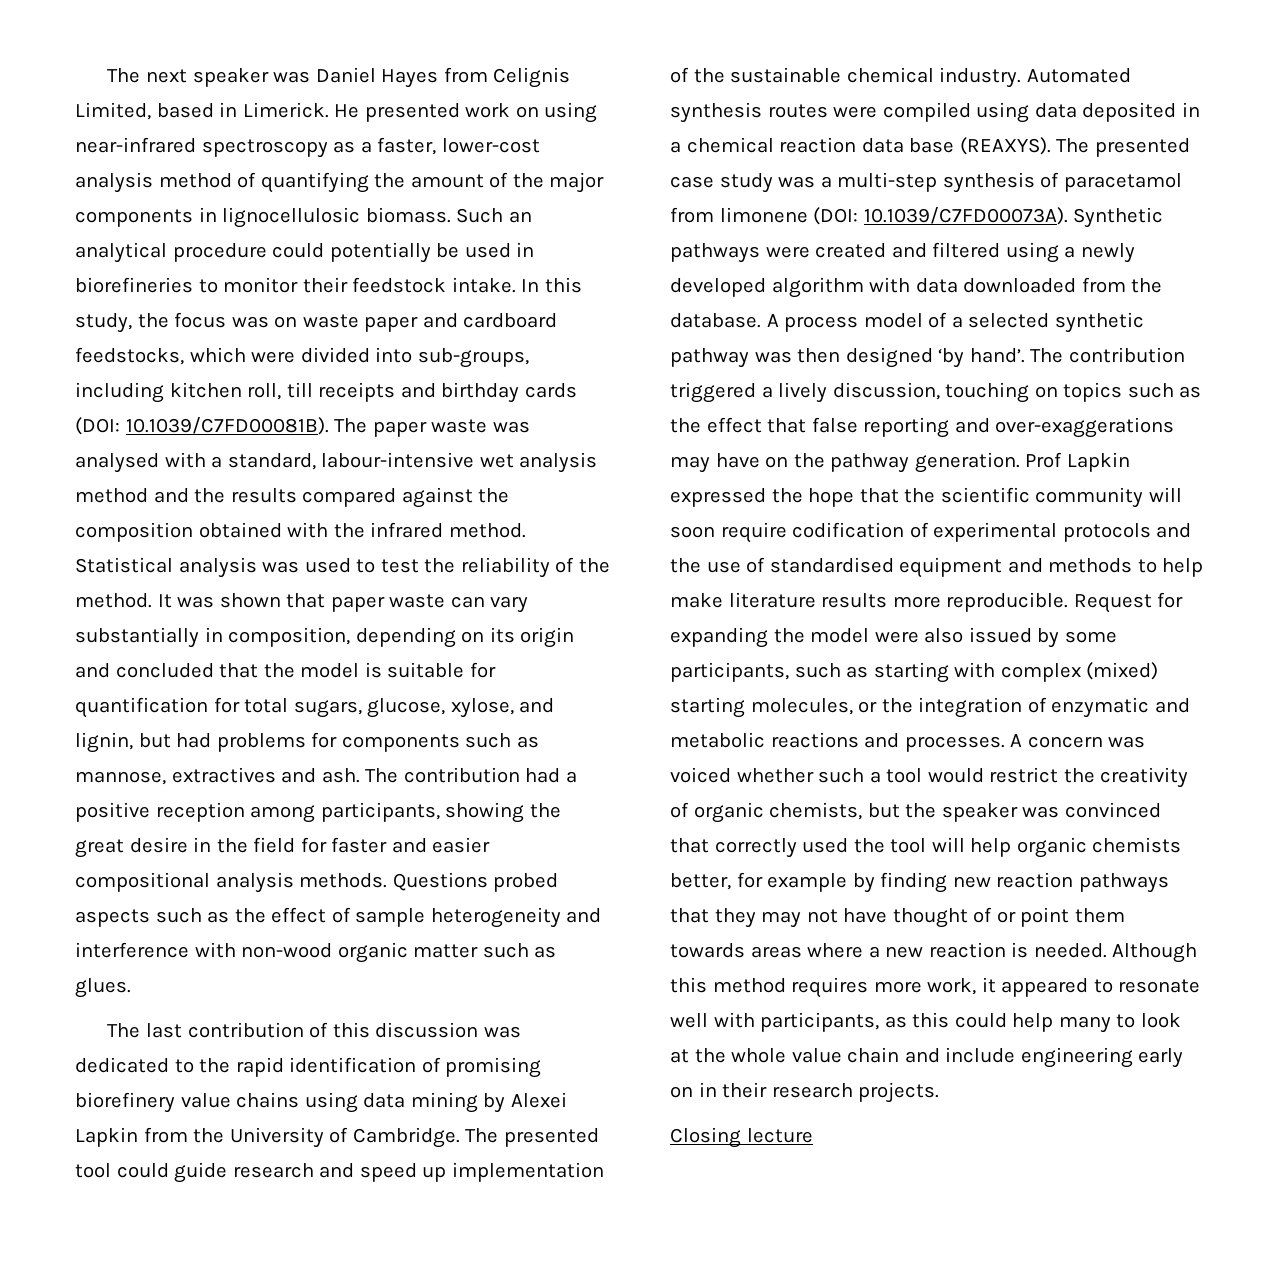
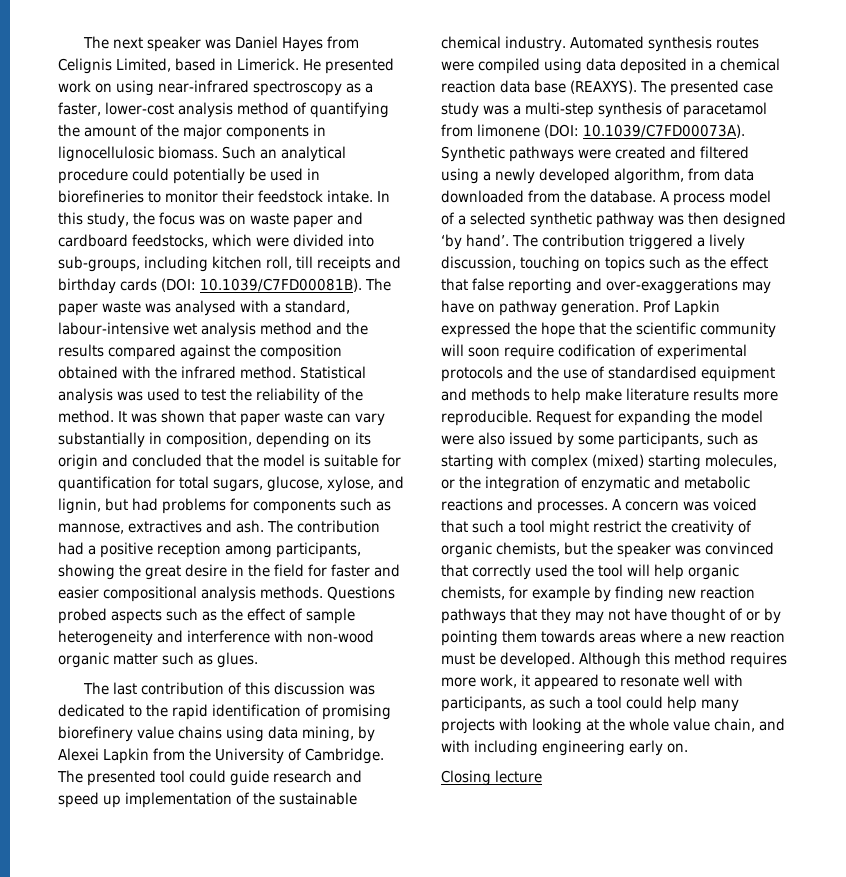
[410,1092,478,1113] mining -> [302,726,355,742] mining,
[771,277,911,298] algorithm with -> [614,168,721,184] algorithm, from
[793,453,825,468] the -> (496, 308) none
[736,768,984,783] whether such a tool would -> [441,520,590,536] that such a tool might
[1092,837,1182,853] [670,873,731,890] chemists better, -> [441,586,505,600] chemists,
[1020,907,1070,927] point -> [764,608,782,624] [441,630,498,646] by pointing
[1011,942,1107,958] is needed. -> [441,652,576,668] must be developed.
[912,1012,1181,1033] [670,1047,1184,1068] [670,1082,940,1103] this could help many to look at the whole value chain and include engineering early on in their research projects. -> [549,696,740,712] [441,718,786,734] [441,740,689,756] such a tool could help many projects with looking at the whole value chain, and with including engineering early on.

